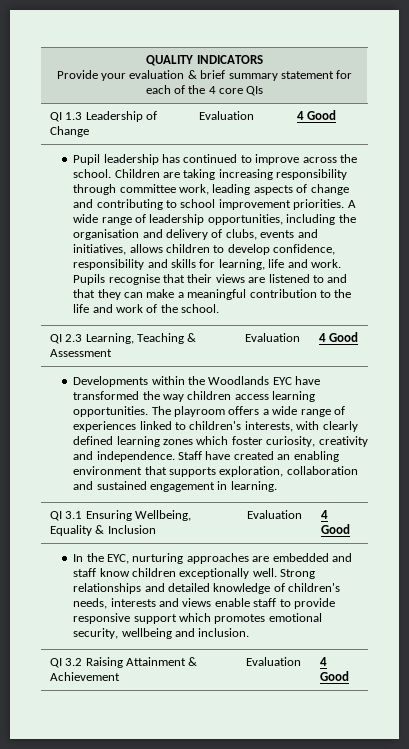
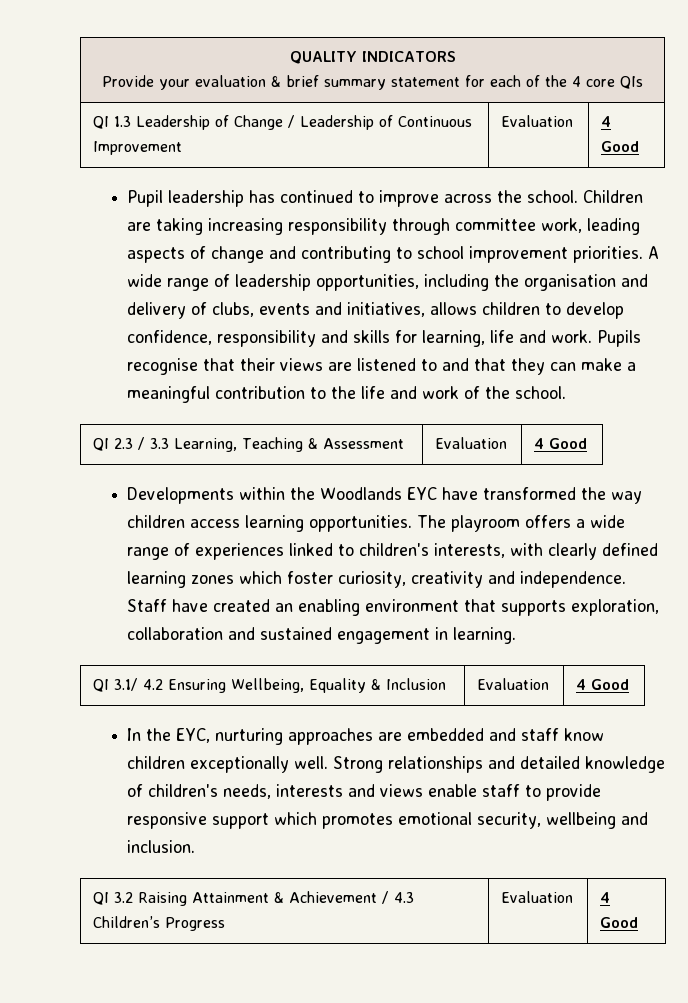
(89, 131) none -> [288,115,473,130] [93,141,183,155] / Leadership of Continuous Improvement
(83, 338) none -> [138,437,170,450] / 3.3
[65,511,83,519] 3.1 -> [114,678,164,691] 3.1/ 4.2
(120, 676) none -> [382,891,415,904] [93,916,226,931] / 4.3 Children’s Progress

